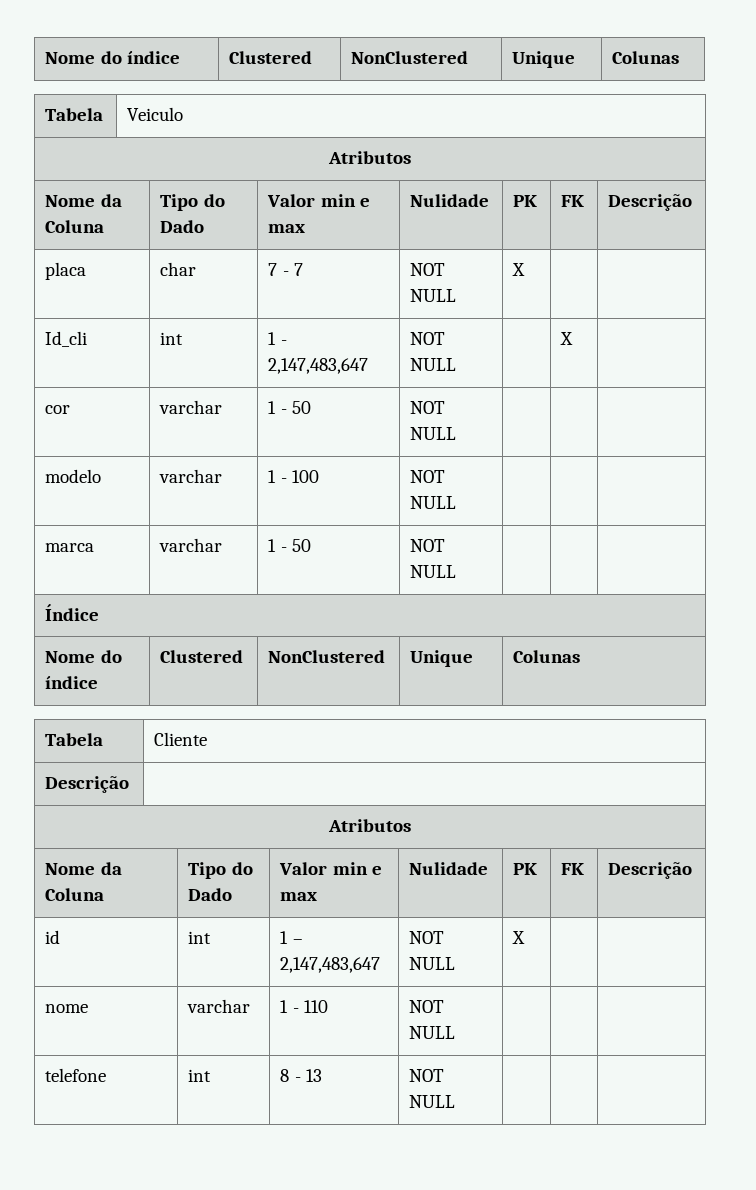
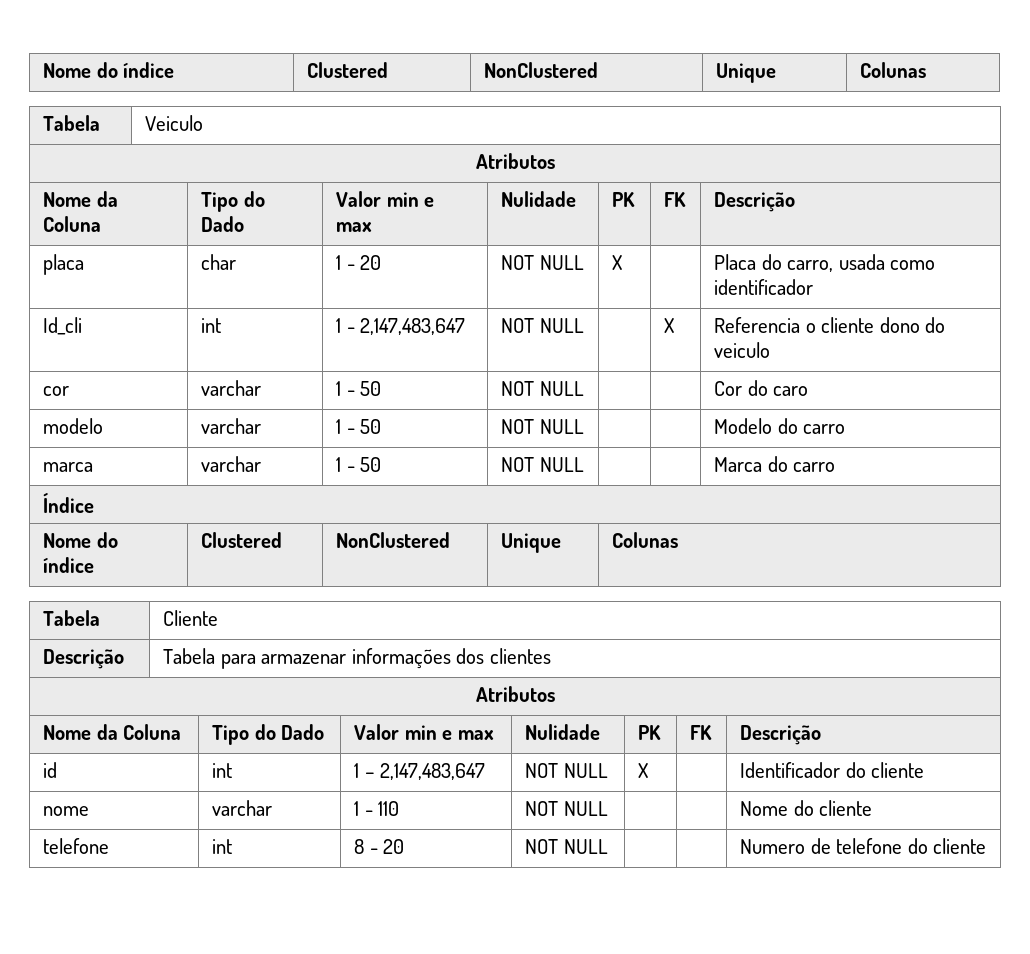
[268,263,303,276] [410,263,446,276] [410,289,457,302] [512,263,526,276] 7 - 7 | NOT NULL | X | | -> [336,255,382,270] [501,255,584,270] [612,255,623,270] [714,254,936,272] [714,279,814,295] 1 - 20 | NOT NULL | X | | Placa do carro, usada como identificador
(574, 338) none -> [714,317,946,333] [714,342,771,358] Referencia o cliente dono do veiculo
(457, 433) none -> [714,380,809,396] Cor do caro
[291,470,319,483] [410,470,446,483] [410,496,457,509] 100 | NOT NULL | | | -> [360,419,382,434] [501,419,584,434] [714,418,846,434] 50 | NOT NULL | | | Modelo do carro
(457, 571) none -> [714,456,836,472] Marca do carro
(130, 784) none -> [163,648,551,669] Tabela para armazenar informações dos clientes
(526, 937) none -> [740,762,925,778] Identificador do cliente
(456, 1032) none -> [740,800,873,816] Nome do cliente
[305,1069,322,1082] [409,1069,445,1082] [409,1095,456,1108] 13 | NOT NULL | | | -> [383,839,405,854] [525,839,608,854] [740,838,987,854] 20 | NOT NULL | | | Numero de telefone do cliente

